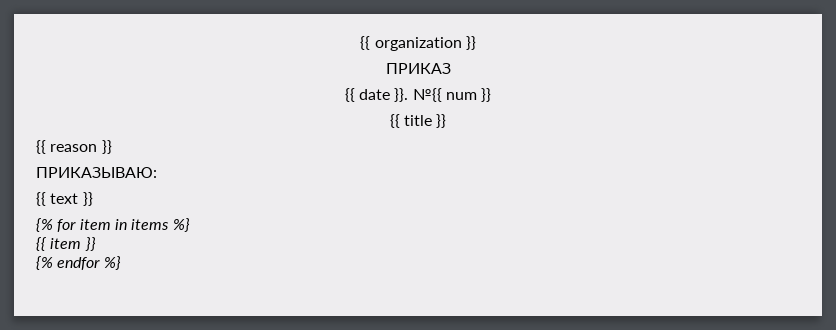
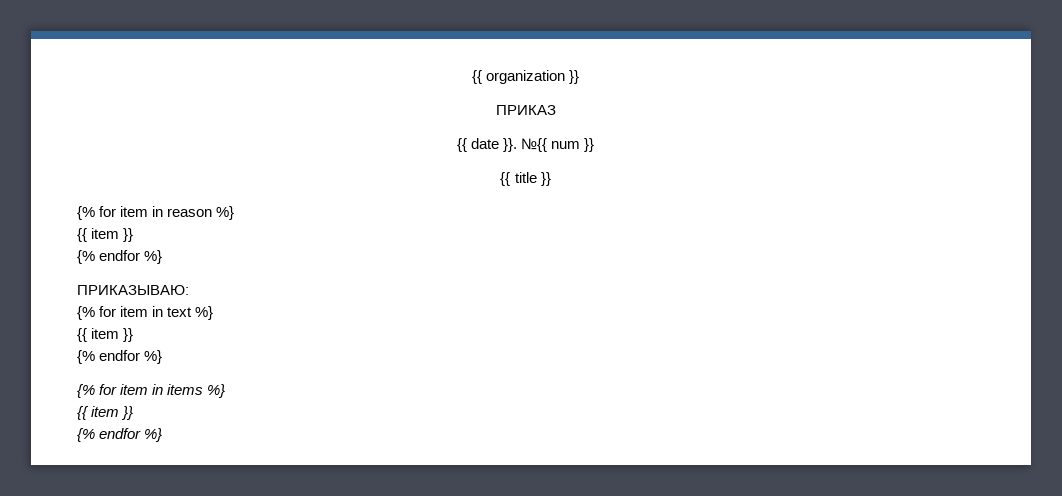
[36,140,112,154] [36,167,157,178] [36,192,93,206] // {{ reason }} // ПРИКАЗЫВАЮ: // {{ text }} -> [77,206,235,220] [77,228,134,242] [77,250,163,264] [77,285,189,295] [77,306,214,320] [77,328,134,342] [77,350,163,364] // {% for item in reason %} // {{ item }} // {% endfor %} // ПРИКАЗЫВАЮ: // {% for item in text %} // {{ item }} // {% endfor %}

